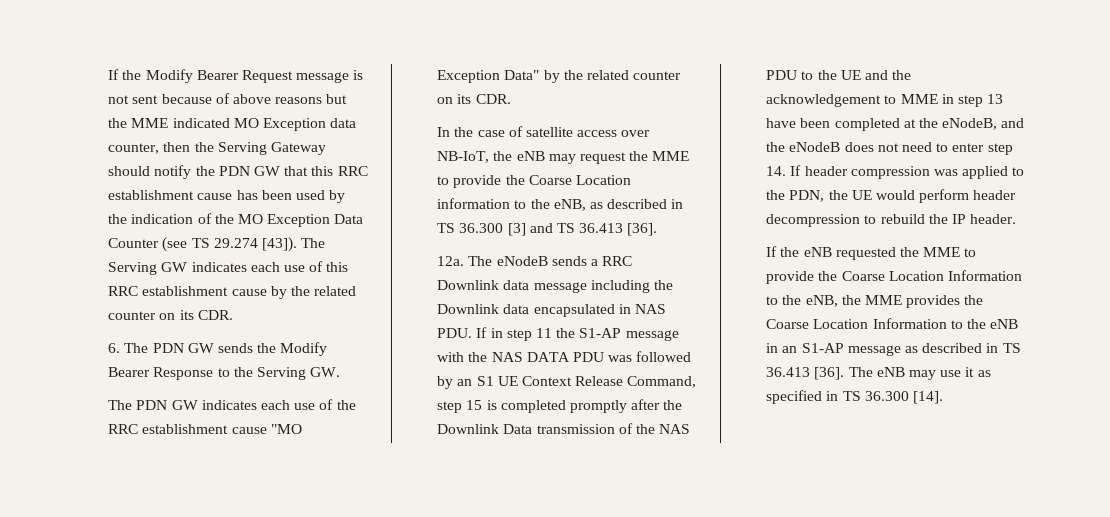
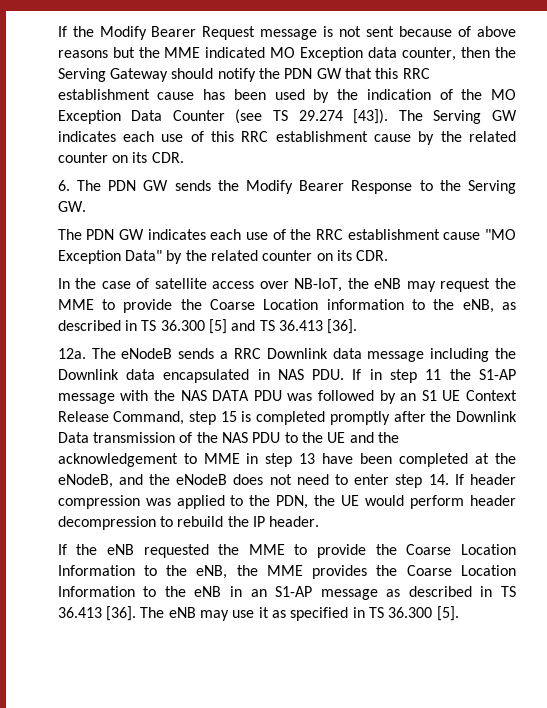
[507,223,526,236] [3] -> [208,319,227,334] [5]
[913,391,944,404] [14]. -> [436,606,459,621] [5].

